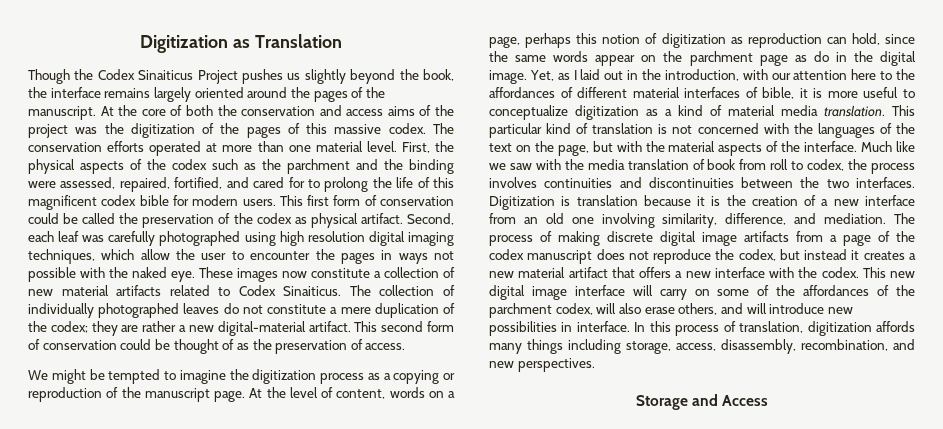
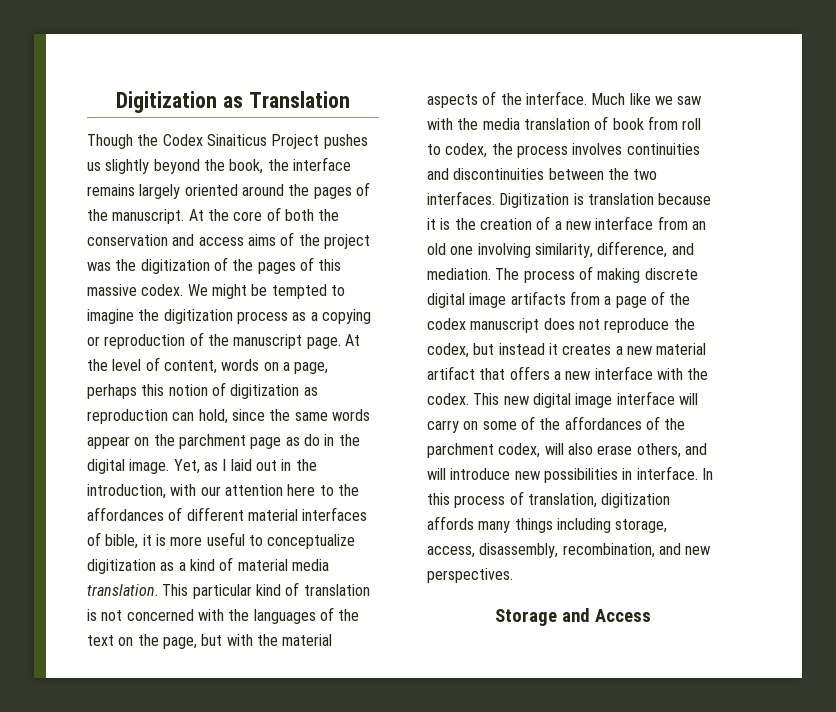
[432,123,454,134] [28,141,455,156] [28,159,454,174] [28,177,455,192] [28,195,455,210] [28,213,454,228] [28,231,454,246] [28,249,455,264] [28,267,455,282] [28,285,455,296] [28,303,456,318] [28,321,454,336] [28,339,406,354] The conservation efforts operated at more than one material level. First, the physical aspects of the codex such as the parchment and the binding were assessed, repaired, fortified, and cared for to prolong the life of this magnificent codex bible for modern users. This first form of conservation could be called the preservation of the codex as physical artifact. Second, each leaf was carefully photographed using high resolution digital imaging techniques, which allow the user to encounter the pages in ways not possible with the naked eye. These images now constitute a collection of new material artifacts related to Codex Sinaiticus. The collection of individually photographed leaves do not constitute a mere duplication of the codex; they are rather a new digital-material artifact. This second form of conservation could be thought of as the preservation of access. // -> (184, 290) none

